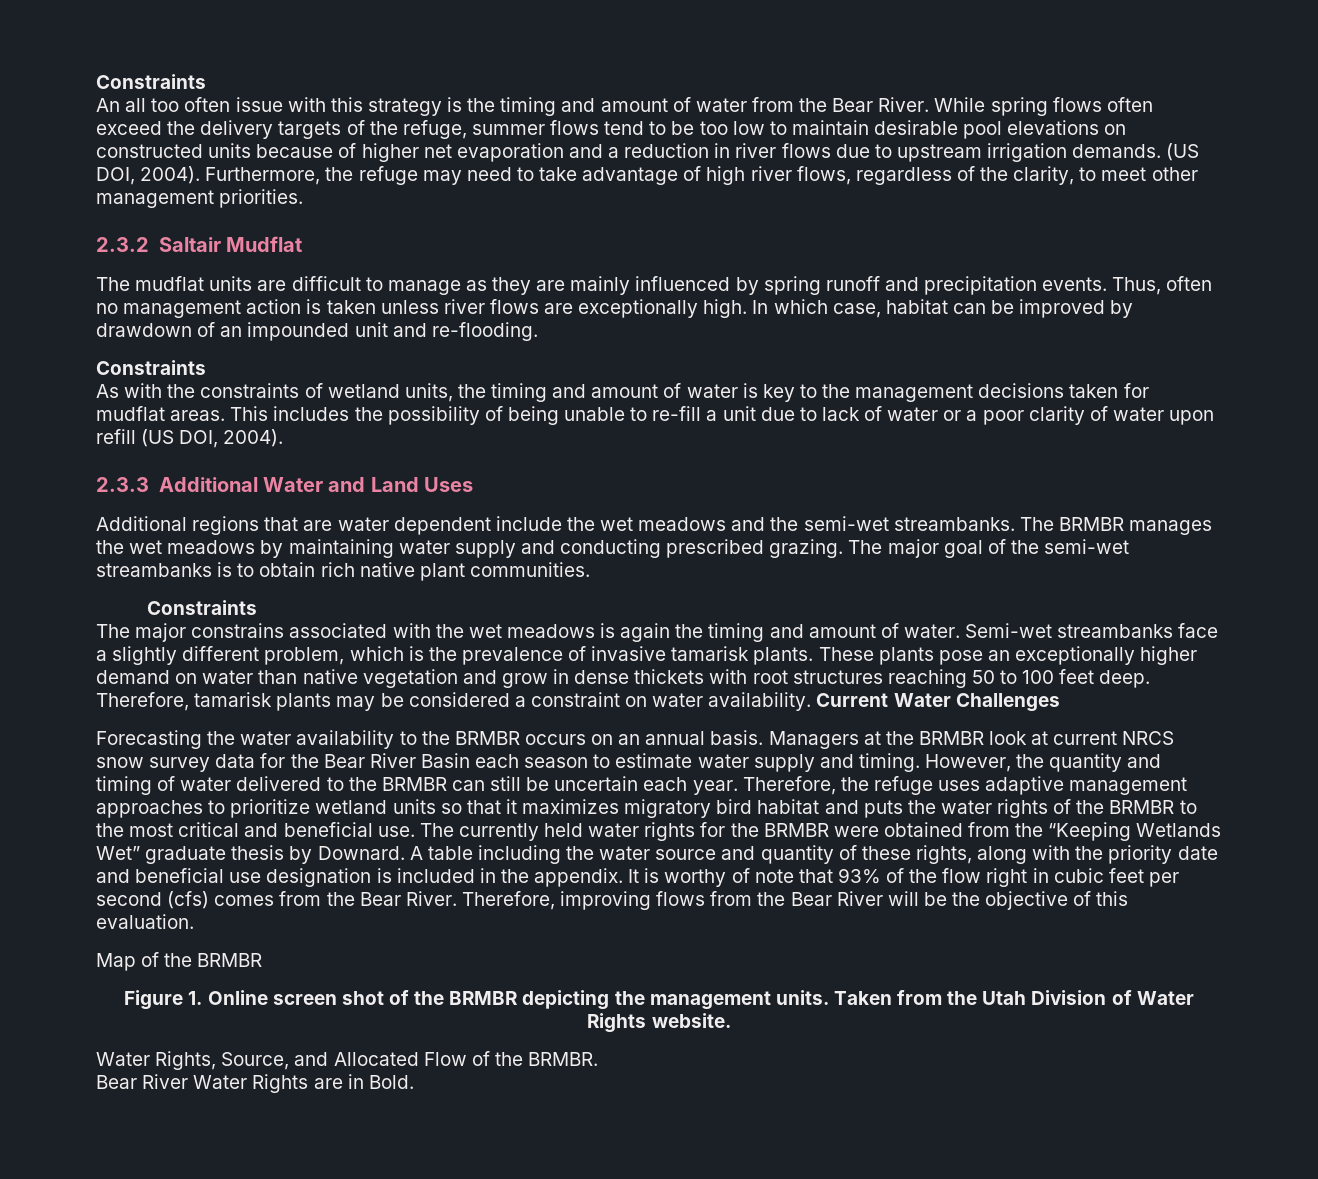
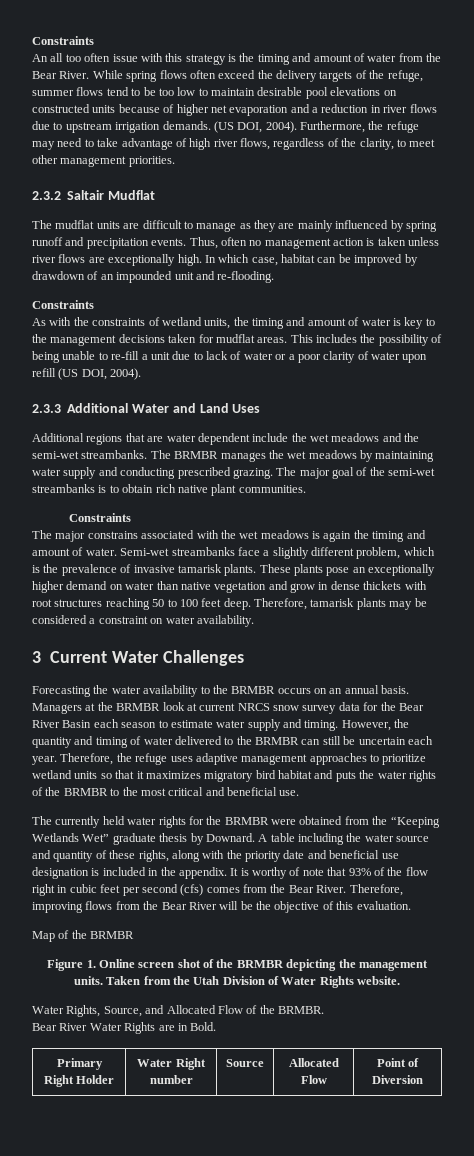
(812, 701) none -> [32,651,41,663] // 3
(415, 831) none -> (300, 793) //
(414, 1082) none -> [56,1058,103,1070] [43,1075,115,1087] [137,1058,206,1070] [149,1075,193,1084] [226,1059,264,1067] [288,1058,339,1067] [300,1075,327,1084] [376,1058,420,1067] [372,1075,423,1084] // Primary Right Holder | Water Right number | Source | Allocated Flow | Point of Diversion

